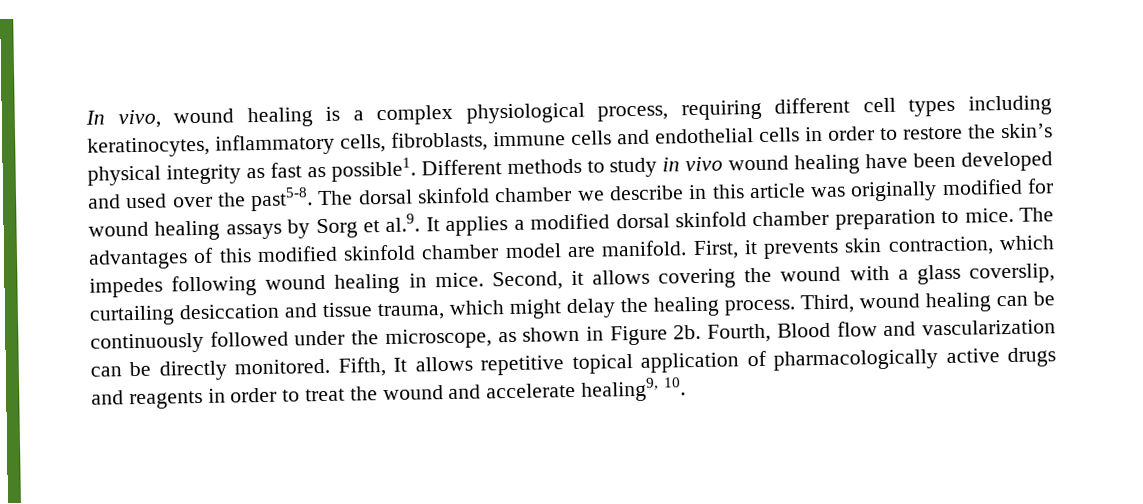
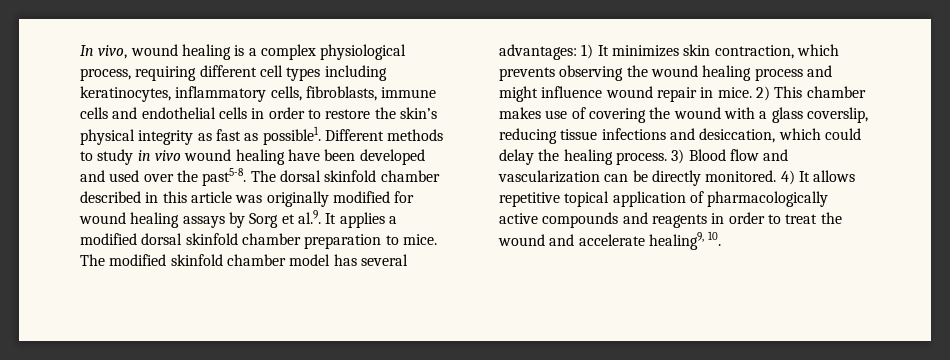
[577,185,684,201] we describe -> [80,191,141,203] described
[88,247,252,270] advantages of this -> (105, 260) none
[567,235,1056,260] [89,269,651,298] are manifold. First, it prevents skin contraction, which impedes following wound healing in mice. Second, it allows -> [333,254,408,266] [499,44,839,60] [499,65,832,81] [499,86,866,102] [499,107,586,119] has several advantages: 1) It minimizes skin contraction, which prevents observing the wound healing process and might influence wound repair in mice. 2) This chamber makes use of
[89,291,1055,326] [90,323,772,354] curtailing desiccation and tissue trauma, which might delay the healing process. Third, wound healing can be continuously followed under the microscope, as shown in Figure 2b. Fourth, -> [499,128,861,144] [499,149,685,165] reducing tissue infections and desiccation, which could delay the healing process. 3)
[337,356,386,377] Fifth, -> [780,170,795,185] 4)
[1006,347,1056,368] drugs -> [542,212,619,228] compounds

